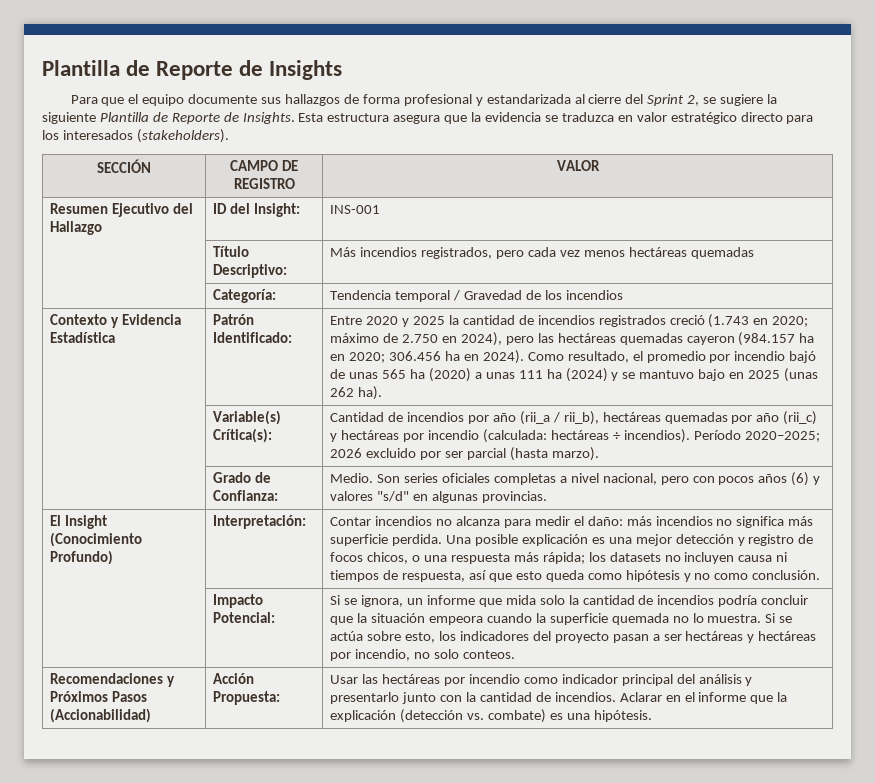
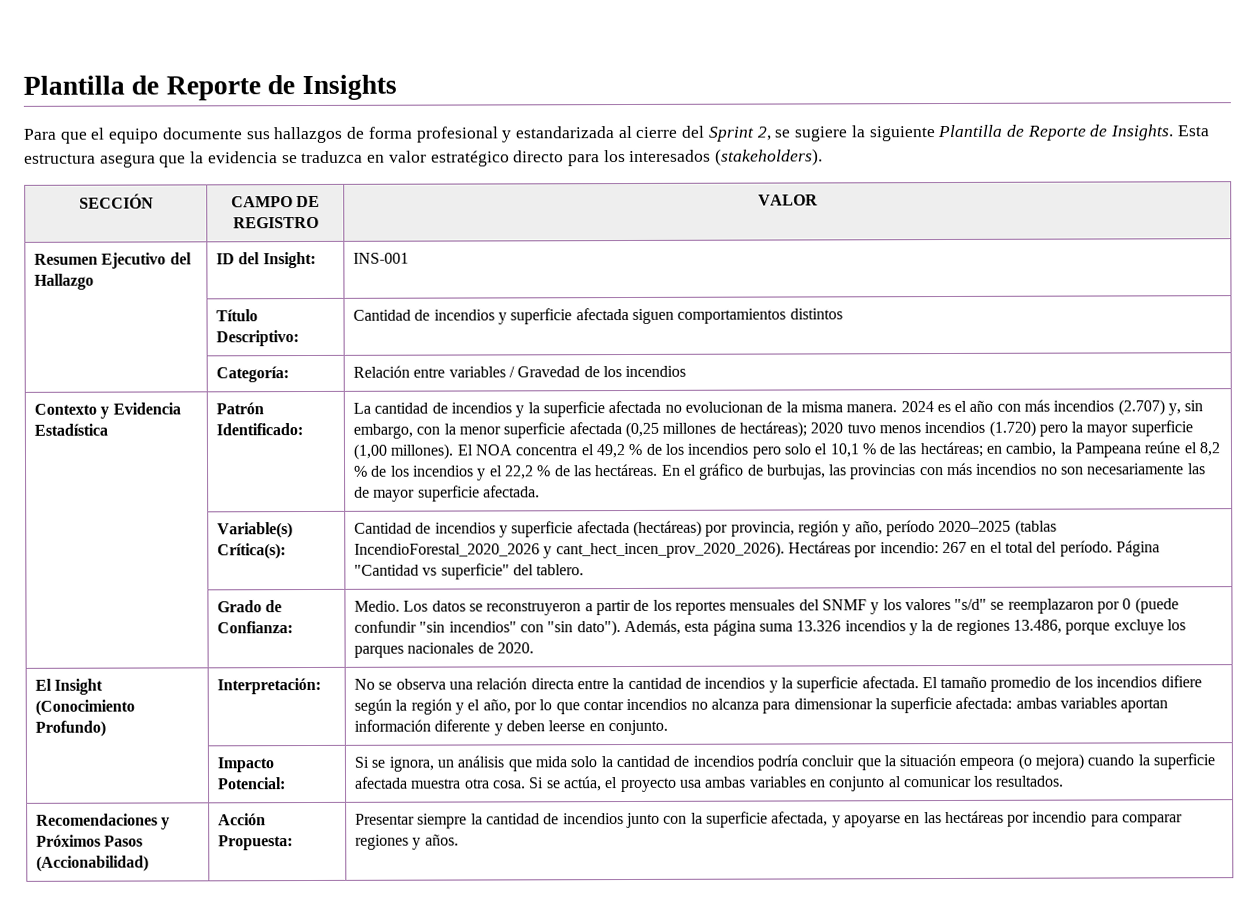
[330,247,754,259] [213,289,277,303] [330,290,451,302] Más incendios registrados, pero cada vez menos hectáreas quemadas // | Categoría: | Tendencia temporal -> [353,307,843,325] [216,366,290,383] [353,365,506,378] Cantidad de incendios y superficie afectada siguen comportamientos distintos // | Categoría: | Relación entre variables
[330,314,809,328] [330,332,815,346] [330,350,817,364] [330,368,818,382] [330,386,383,400] Entre 2020 y 2025 la cantidad de incendios registrados creció (1.743 en 2020; máximo de 2.750 en 2024), pero las hectáreas quemadas cayeron (984.157 ha en 2020; 306.456 ha en 2024). Como resultado, el promedio por incendio bajó de unas 565 ha (2020) a unas 111 ha (2024) y se mantuvo bajo en 2025 (unas 262 ha). -> [353,399,1204,418] [353,420,1193,439] [353,441,1221,460] [354,462,1206,481] [354,485,540,502] La cantidad de incendios y la superficie afectada no evolucionan de la misma manera. 2024 es el año con más incendios (2.707) y, sin embargo, con la menor superficie afectada (0,25 millones de hectáreas); 2020 tuvo menos incendios (1.720) pero la mayor superficie (1,00 millones). El NOA concentra el 49,2 % de los incendios pero solo el 10,1 % de las hectáreas; en cambio, la Pampeana reúne el 8,2 % de los incendios y el 22,2 % de las hectáreas. En el gráfico de burbujas, las provincias con más incendios no son necesariamente las de mayor superficie afectada.
[468,411,818,425] [330,429,820,443] [330,447,599,461] [213,472,272,483] [213,490,279,501] [330,472,821,486] [330,491,547,503] por año (rii_a / rii_b), hectáreas quemadas por año (rii_c) y hectáreas por incendio (calculada: hectáreas ÷ incendios). Período 2020–2025; 2026 excluido por ser parcial (hasta marzo). // | Grado de Confianza: | Medio. Son series oficiales completas a nivel nacional, pero con pocos años (6) y valores "s/d" en algunas provincias. -> [498,519,1057,538] [354,540,1160,559] [354,563,585,580] [217,600,283,613] [217,621,294,634] [354,597,1179,616] [354,619,1187,637] [354,642,534,658] y superficie afectada (hectáreas) por provincia, región y año, período 2020–2025 (tablas IncendioForestal_2020_2026 y cant_hect_incen_prov_2020_2026). Hectáreas por incendio: 267 en el total del período. Página "Cantidad vs superficie" del tablero. // | Grado de Confianza: | Medio. Los datos se reconstruyeron a partir de los reportes mensuales del SNMF y los valores "s/d" se reemplazaron por 0 (puede confundir "sin incendios" con "sin dato"). Además, esta página suma 13.326 incendios y la de regiones 13.486, porque excluye los parques nacionales de 2020.
[330,516,814,528] [330,534,814,546] [330,552,788,564] [330,570,821,582] Contar incendios no alcanza para medir el daño: más incendios no significa más superficie perdida. Una posible explicación es una mejor detección y registro de focos chicos, o una respuesta más rápida; los datasets no incluyen causa ni tiempos de respuesta, así que esto queda como hipótesis y no como conclusión. -> [354,675,1202,693] [354,696,1169,715] [354,719,668,736] No se observa una relación directa entre la cantidad de incendios y la superficie afectada. El tamaño promedio de los incendios difiere según la región y el año, por lo que contar incendios no alcanza para dimensionar la superficie afectada: ambas variables aportan información diferente y deben leerse en conjunto.
[426,595,475,605] informe -> [457,755,505,768] análisis
(484, 620) none -> [1017,753,1085,770] (o mejora)
[611,613,793,625] [330,631,817,643] [330,649,515,661] quemada no lo muestra. Si se actúa sobre esto, los indicadores del proyecto pasan a ser hectáreas y hectáreas por incendio, no solo conteos. -> [354,775,1065,793] afectada muestra otra cosa. Si se actúa, el proyecto usa ambas variables en conjunto al comunicar los resultados.
[330,674,753,686] [330,692,788,704] [330,709,652,723] Usar las hectáreas por incendio como indicador principal del análisis y presentarlo junto con la cantidad de incendios. Aclarar en el informe que la explicación (detección vs. combate) es una hipótesis. -> [355,810,1184,829] [355,834,459,850] Presentar siempre la cantidad de incendios junto con la superficie afectada, y apoyarse en las hectáreas por incendio para comparar regiones y años.

